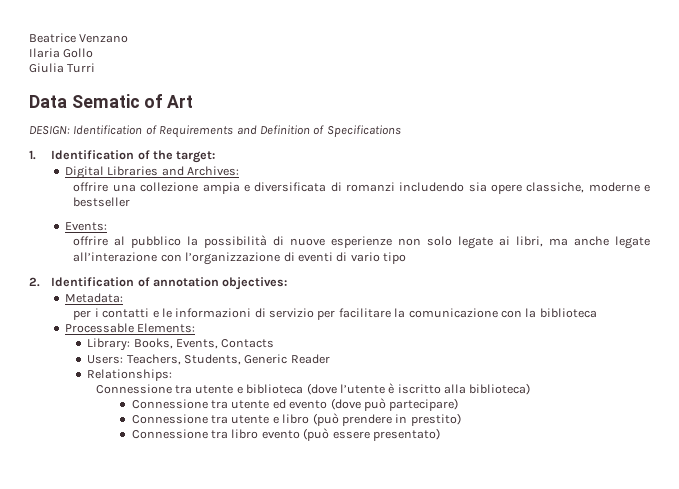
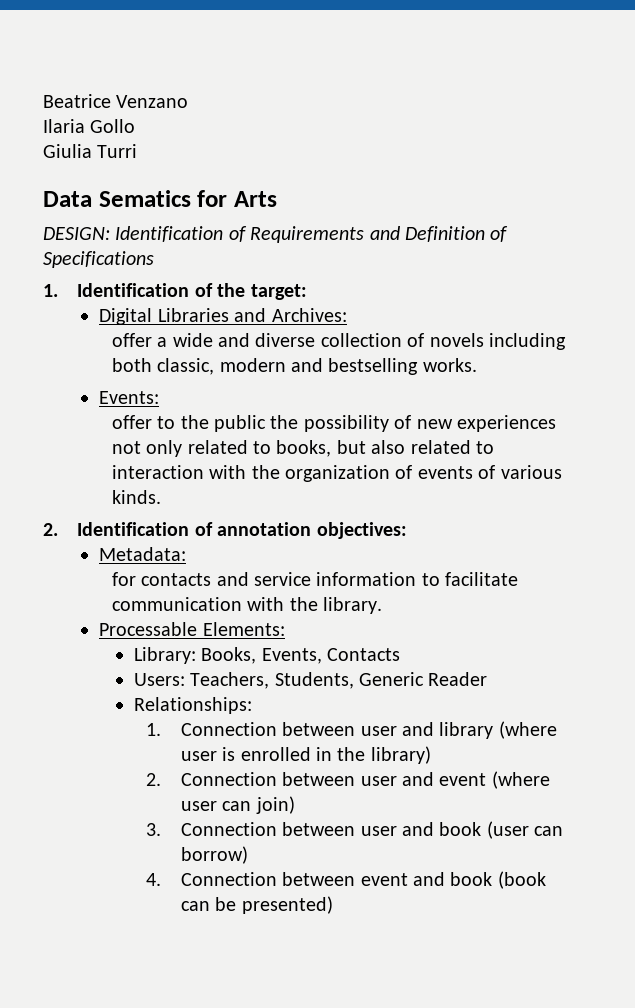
[71,94,194,108] Sematic of Art -> [98,190,277,207] Sematics for Arts
[73,182,650,194] [73,197,131,207] [64,222,107,231] [73,235,650,249] [73,252,407,265] offrire una collezione ampia e diversificata di romanzi includendo sia opere classiche, moderne e bestseller // Events: // offrire al pubblico la possibilità di nuove esperienze non solo legate ai libri, ma anche legate all’interazione con l’organizzazione di eventi di vario tipo -> [111,333,567,350] [111,358,477,375] [99,391,160,404] [111,415,557,432] [111,440,495,457] [111,465,562,482] [111,490,161,504] offer a wide and diverse collection of novels including both classic, modern and bestselling works. // Events: // offer to the public the possibility of new experiences not only related to books, but also related to interaction with the organization of events of various kinds.
[73,308,597,320] per i contatti e le informazioni di servizio per facilitare la comunicazione con la biblioteca -> [111,572,519,586] [111,597,383,614] for contacts and service information to facilitate communication with the library.
[95,383,531,395] [131,398,459,411] [131,413,461,426] [131,428,440,441] Connessione tra utente e biblioteca (dove l’utente è iscritto alla biblioteca) // Connessione tra utente ed evento (dove può partecipare) // Connessione tra utente e libro (può prendere in prestito) // Connessione tra libro evento (può essere presentato) -> [146,721,557,739] [180,746,431,764] [146,771,550,789] [180,796,295,814] [146,821,564,839] [180,846,248,864] [146,871,546,889] [180,896,333,914] 1. Connection between user and library (where user is enrolled in the library) // 2. Connection between user and event (where user can join) // 3. Connection between user and book (user can borrow) // 4. Connection between event and book (book can be presented)

